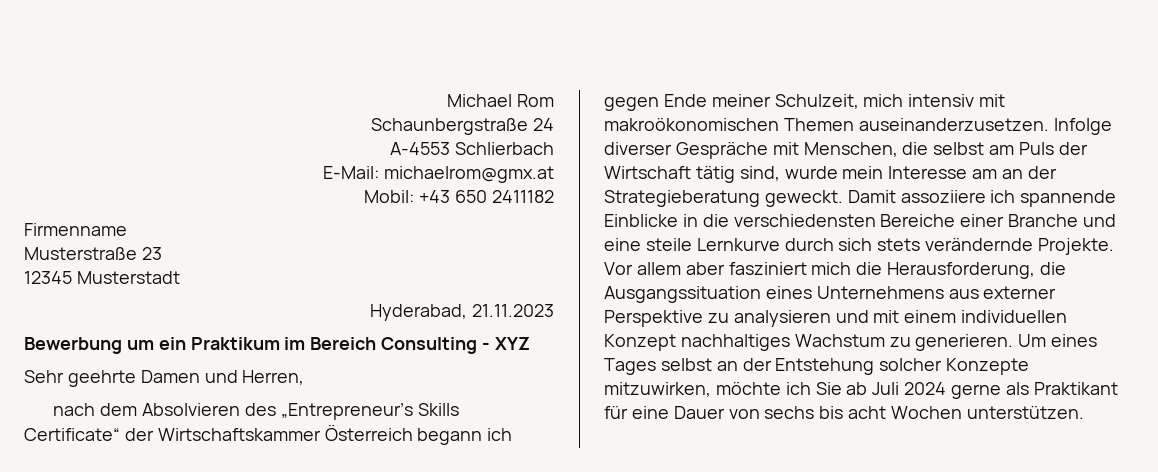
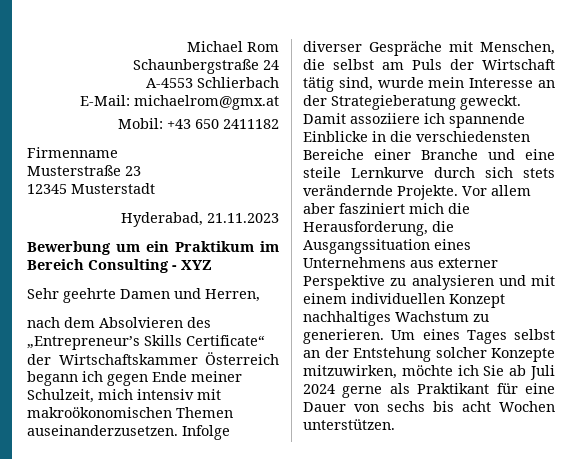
[972,169,998,179] am -> (534, 83) none

